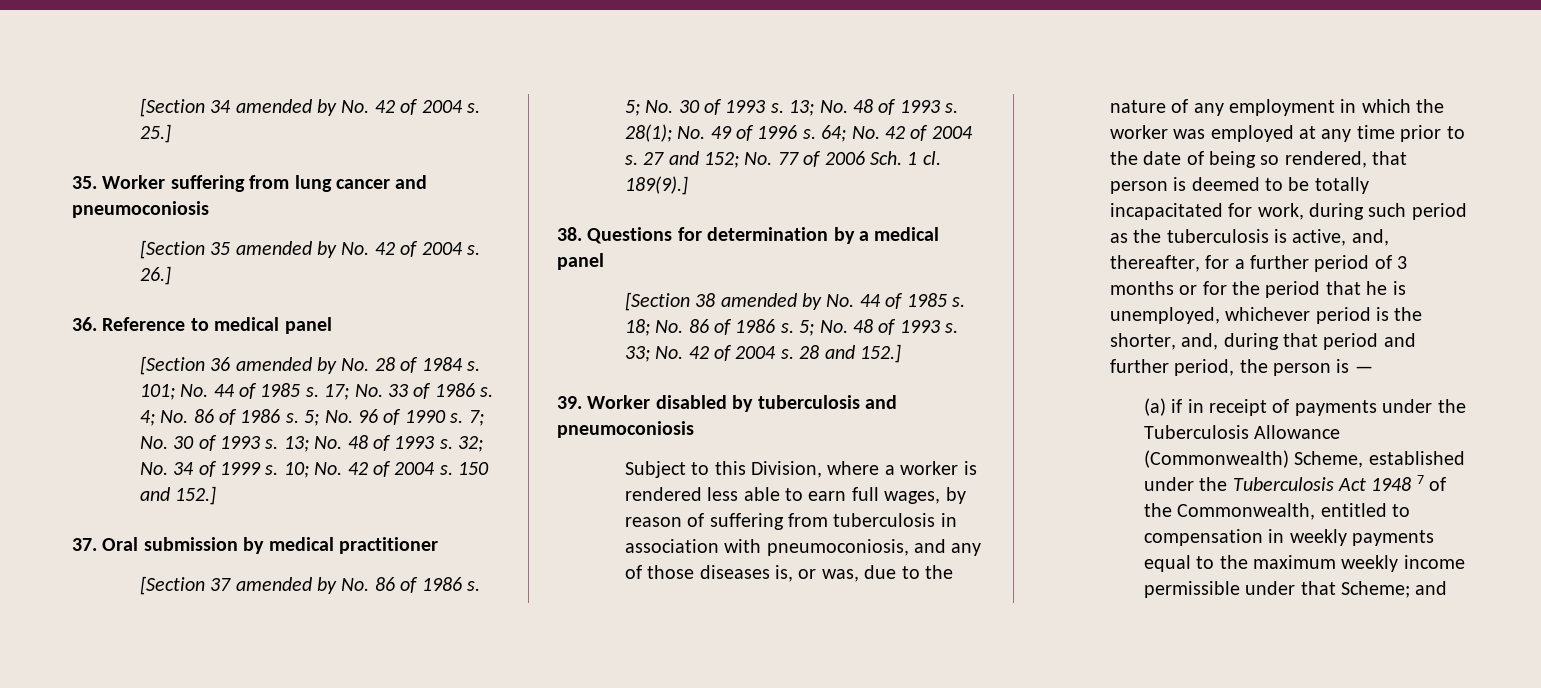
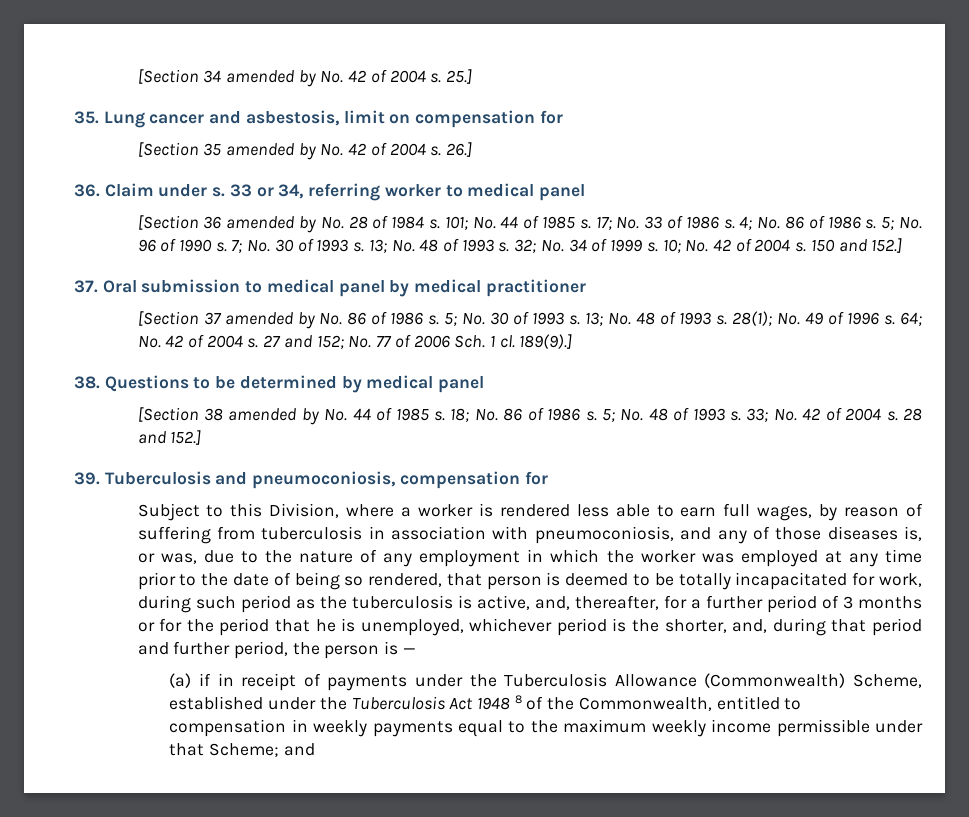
[102,175,428,192] [72,201,209,218] Worker suffering from lung cancer and pneumoconiosis -> [103,110,563,128] Lung cancer and asbestosis, limit on compensation for
[102,317,186,331] Reference -> [104,183,441,201] Claim under s. 33 or 34, referring worker
(238, 544) none -> [245,279,385,297] to medical panel
[677,227,869,244] for determination by a -> [193,375,362,393] to be determined by
[587,395,897,412] [557,421,694,438] Worker disabled by tuberculosis and pneumoconiosis -> [104,471,548,489] Tuberculosis and pneumoconiosis, compensation for
[1416,475,1424,484] 7 -> [514,695,522,704] 8

